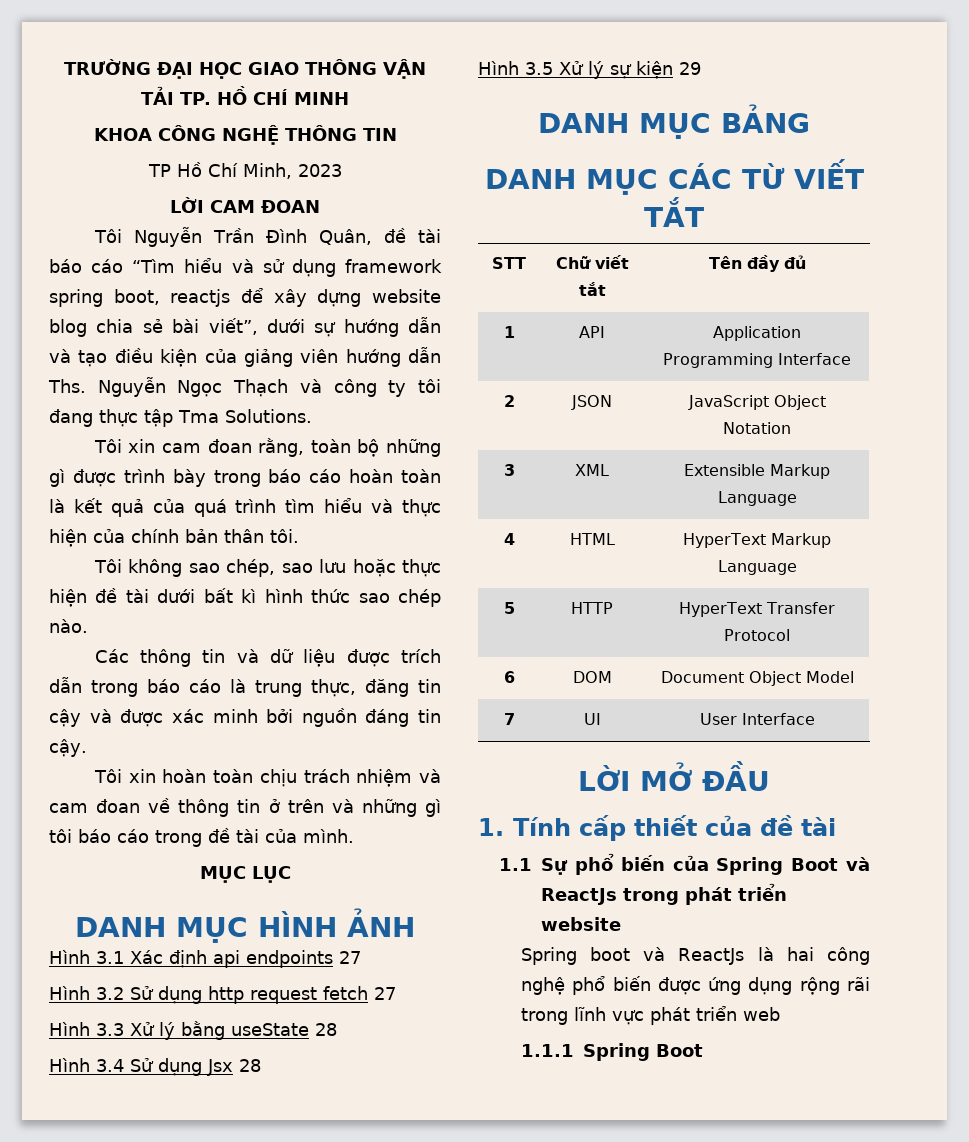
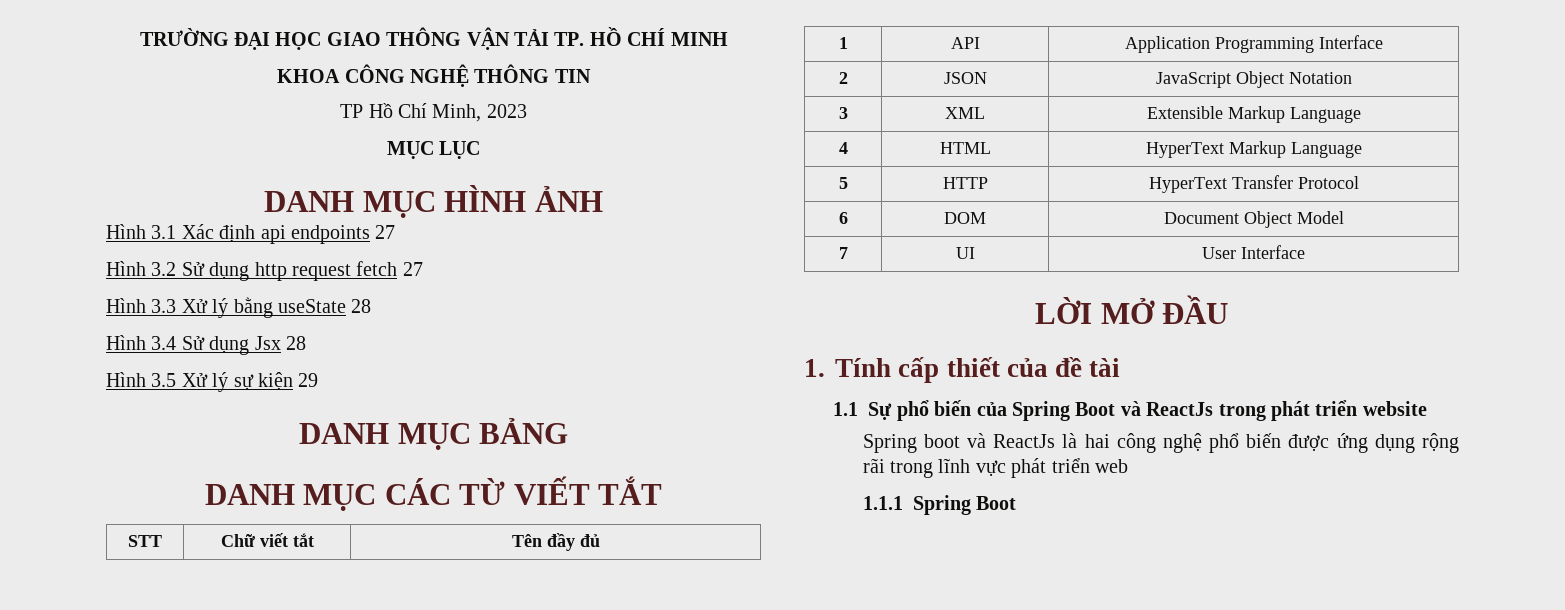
[170,197,320,213] [93,227,441,247] [49,258,442,277] [49,288,441,307] [49,317,441,337] [49,347,441,367] [48,377,442,397] [49,409,312,427] [93,438,441,457] [49,469,441,487] [49,498,442,517] [49,529,299,547] [93,559,441,577] [49,588,442,607] [49,619,88,633] [94,649,441,667] [49,677,441,697] [49,708,441,727] [49,739,87,757] [93,769,441,787] [49,798,441,817] [49,828,354,847] // LỜI CAM ĐOAN // Tôi Nguyễn Trần Đình Quân, đề tài báo cáo “Tìm hiểu và sử dụng framework spring boot, reactjs để xây dựng website blog chia sẻ bài viết”, dưới sự hướng dẫn và tạo điều kiện của giảng viên hướng dẫn Ths. Nguyễn Ngọc Thạch và công ty tôi đang thực tập Tma Solutions. // Tôi xin cam đoan rằng, toàn bộ những gì được trình bày trong báo cáo hoàn toàn là kết quả của quá trình tìm hiểu và thực hiện của chính bản thân tôi. // Tôi không sao chép, sao lưu hoặc thực hiện đề tài dưới bất kì hình thức sao chép nào. // Các thông tin và dữ liệu được trích dẫn trong báo cáo là trung thực, đăng tin cậy và được xác minh bởi nguồn đáng tin cậy. // Tôi xin hoàn toàn chịu trách nhiệm và cam đoan về thông tin ở trên và những gì tôi báo cáo trong đề tài của mình. -> (527, 111) none

